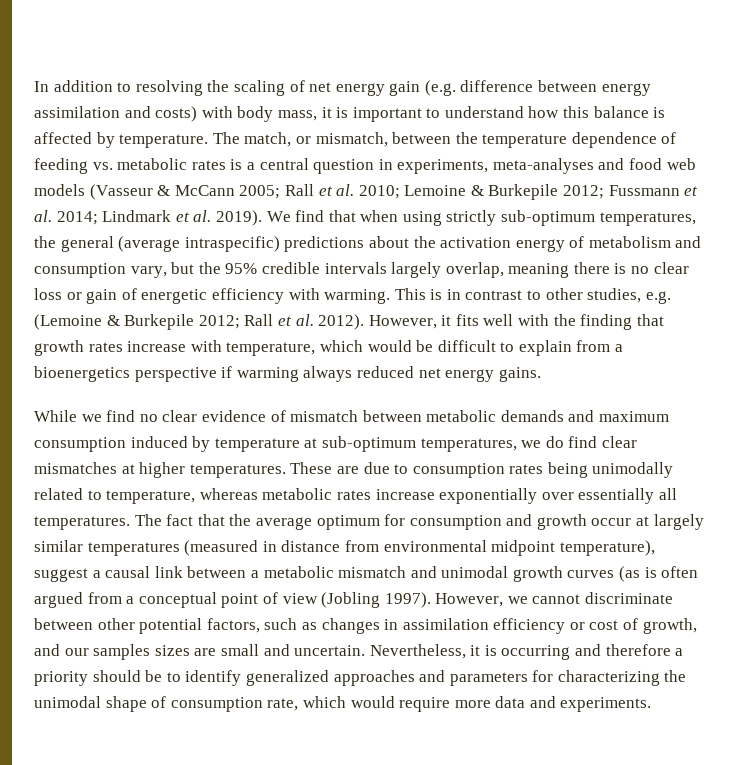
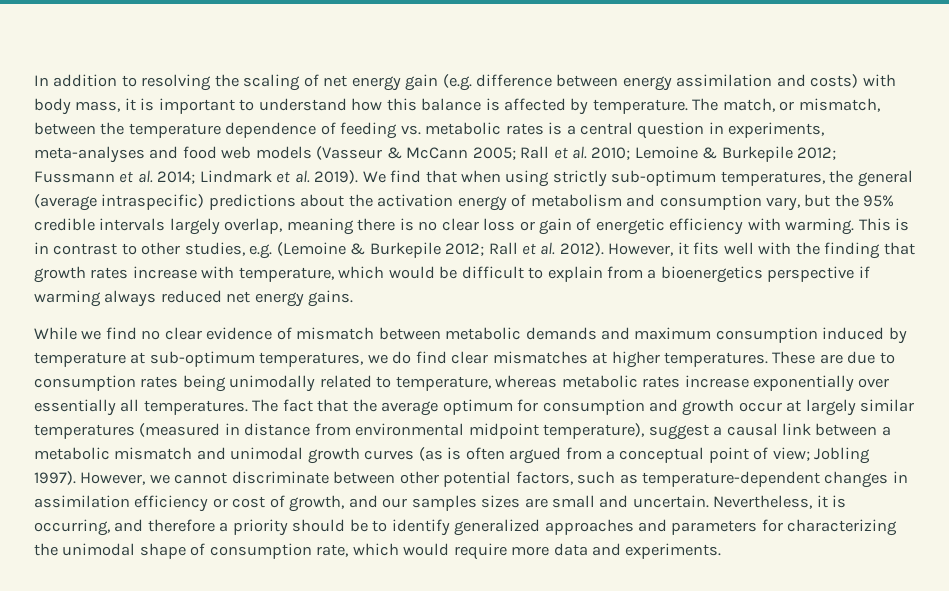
[282,592,381,608] view (Jobling -> [772,447,871,464] view; Jobling
(317, 626) none -> [642,471,821,487] temperature-dependent
[501,645,571,660] occurring -> [34,519,110,536] occurring,

